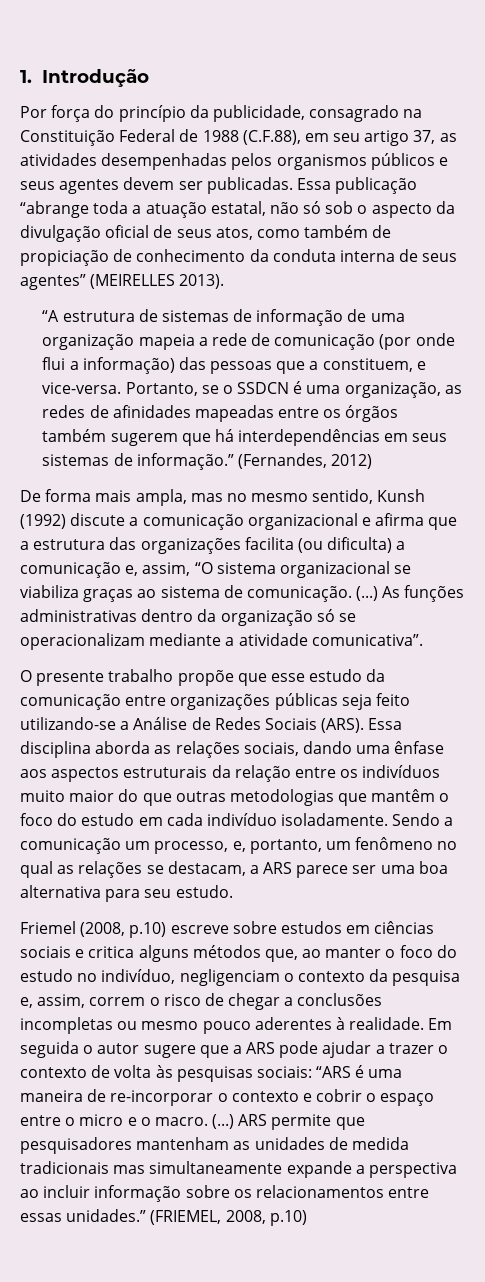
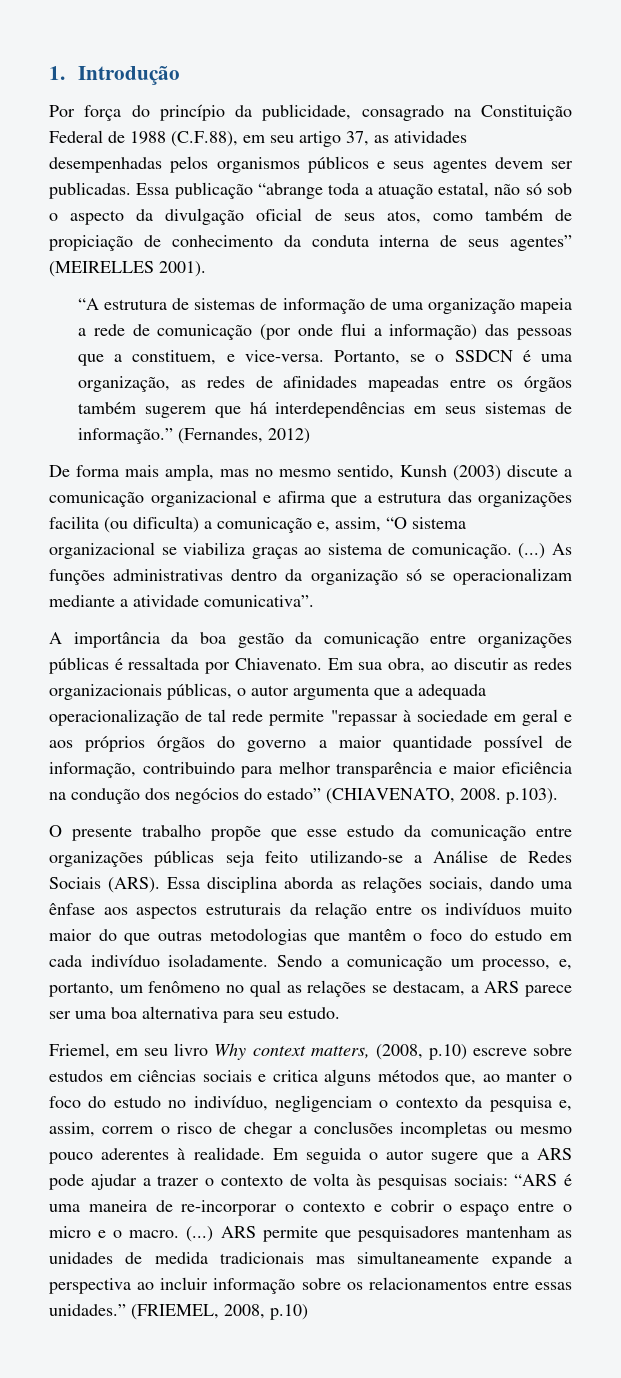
[179,274,225,289] 2013). -> [159,261,206,277] 2001).
[20,514,66,529] (1992) -> [453,465,501,481] (2003)
(423, 640) none -> [49,632,572,648] [49,657,573,674] [49,683,486,700] [49,709,573,726] [49,735,572,752] [49,761,572,778] [49,788,558,804] // A importância da boa gestão da comunicação entre organizações públicas é ressaltada por Chiavenato. Em sua obra, ao discutir as redes organizacionais públicas, o autor argumenta que a adequada operacionalização de tal rede permite "repassar à sociedade em geral e aos próprios órgãos do governo a maior quantidade possível de informação, contribuindo para melhor transparência e maior eficiência na condução dos negócios do estado” (CHIAVENATO, 2008. p.103).
[20,921,76,934] Friemel -> [49,1043,370,1060] Friemel, em seu livro Why context matters,

